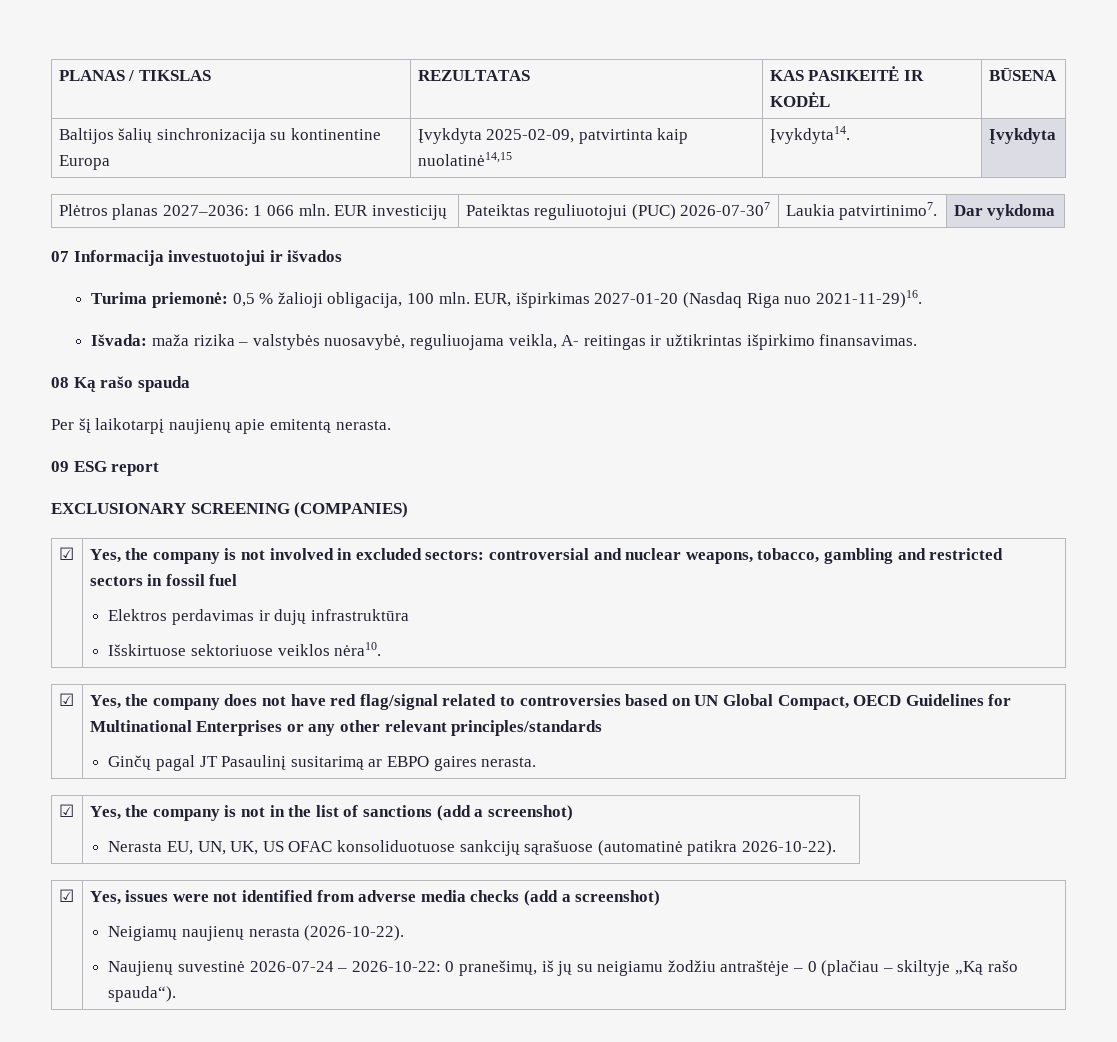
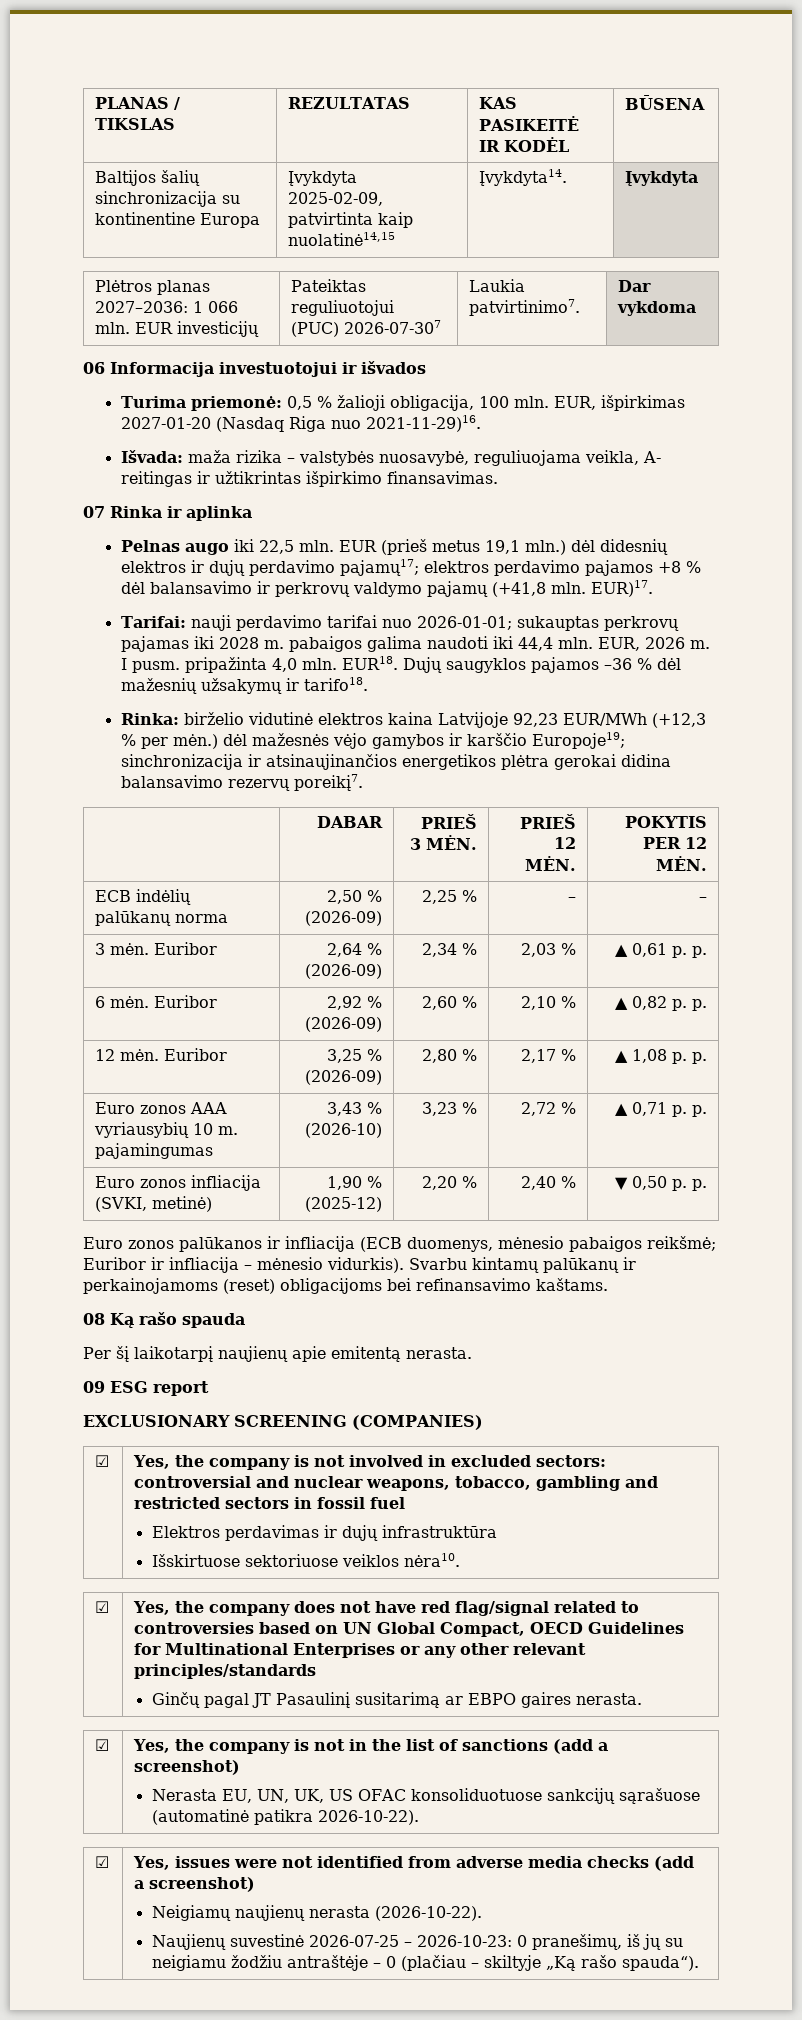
[51,251,69,262] 07 -> [83,362,105,374] 06
(918, 340) none -> [83,506,252,521] [120,539,668,555] [120,559,701,576] [120,580,653,597] [120,615,679,631] [120,636,710,652] [120,656,681,673] [120,677,368,694] [120,712,706,728] [120,732,625,749] [120,754,671,770] [120,774,363,791] [316,816,383,828] [420,814,477,829] [409,835,477,850] [519,814,576,829] [553,837,576,849] [524,856,576,871] [624,816,707,828] [642,837,707,849] [655,856,707,871] [95,889,192,905] [95,911,229,926] [326,890,382,904] [304,911,382,926] [421,890,477,904] [567,897,576,902] [698,897,707,902] [95,942,218,955] [326,943,382,957] [304,964,382,979] [421,943,477,957] [520,943,576,957] [614,943,707,958] [95,995,218,1008] [326,996,382,1010] [304,1017,382,1032] [421,996,477,1010] [520,996,576,1010] [614,996,707,1011] [95,1048,228,1061] [326,1049,382,1063] [304,1070,382,1085] [421,1049,477,1063] [520,1049,576,1063] [614,1049,707,1064] [95,1102,228,1114] [94,1122,239,1138] [95,1143,214,1159] [326,1102,382,1116] [304,1123,382,1138] [421,1102,477,1116] [520,1102,576,1116] [614,1102,707,1117] [95,1175,262,1191] [95,1196,213,1212] [326,1176,382,1190] [304,1197,382,1212] [421,1176,477,1190] [520,1176,576,1190] [614,1176,707,1191] [83,1236,716,1252] [83,1257,636,1273] [83,1278,608,1294] // 07 Rinka ir aplinka // Pelnas augo iki 22,5 mln. EUR (prieš metus 19,1 mln.) dėl didesnių elektros ir dujų perdavimo pajamų17; elektros perdavimo pajamos +8 % dėl balansavimo ir perkrovų valdymo pajamų (+41,8 mln. EUR)17. // Tarifai: nauji perdavimo tarifai nuo 2026-01-01; sukauptas perkrovų pajamas iki 2028 m. pabaigos galima naudoti iki 44,4 mln. EUR, 2026 m. I pusm. pripažinta 4,0 mln. EUR18. Dujų saugyklos pajamos –36 % dėl mažesnių užsakymų ir tarifo18. // Rinka: birželio vidutinė elektros kaina Latvijoje 92,23 EUR/MWh (+12,3 % per mėn.) dėl mažesnės vėjo gamybos ir karščio Europoje19; sinchronizacija ir atsinaujinančios energetikos plėtra gerokai didina balansavimo rezervų poreikį7. // | DABAR | PRIEŠ 3 MĖN. | PRIEŠ 12 MĖN. | POKYTIS PER 12 MĖN. // ECB indėlių palūkanų norma | 2,50 % (2026-09) | 2,25 % | – | – // 3 mėn. Euribor | 2,64 % (2026-09) | 2,34 % | 2,03 % | ▲ 0,61 p. p. // 6 mėn. Euribor | 2,92 % (2026-09) | 2,60 % | 2,10 % | ▲ 0,82 p. p. // 12 mėn. Euribor | 3,25 % (2026-09) | 2,80 % | 2,17 % | ▲ 1,08 p. p. // Euro zonos AAA vyriausybių 10 m. pajamingumas | 3,43 % (2026-10) | 3,23 % | 2,72 % | ▲ 0,71 p. p. // Euro zonos infliacija (SVKI, metinė) | 1,90 % (2025-12) | 2,20 % | 2,40 % | ▼ 0,50 p. p. // Euro zonos palūkanos ir infliacija (ECB duomenys, mėnesio pabaigos reikšmė; Euribor ir infliacija – mėnesio vidurkis). Svarbu kintamų palūkanų ir perkainojamoms (reset) obligacijoms bei refinansavimo kaštams.
[249,961,441,972] 2026-07-24 – 2026-10-22: -> [308,1935,512,1947] 2026-07-25 – 2026-10-23:

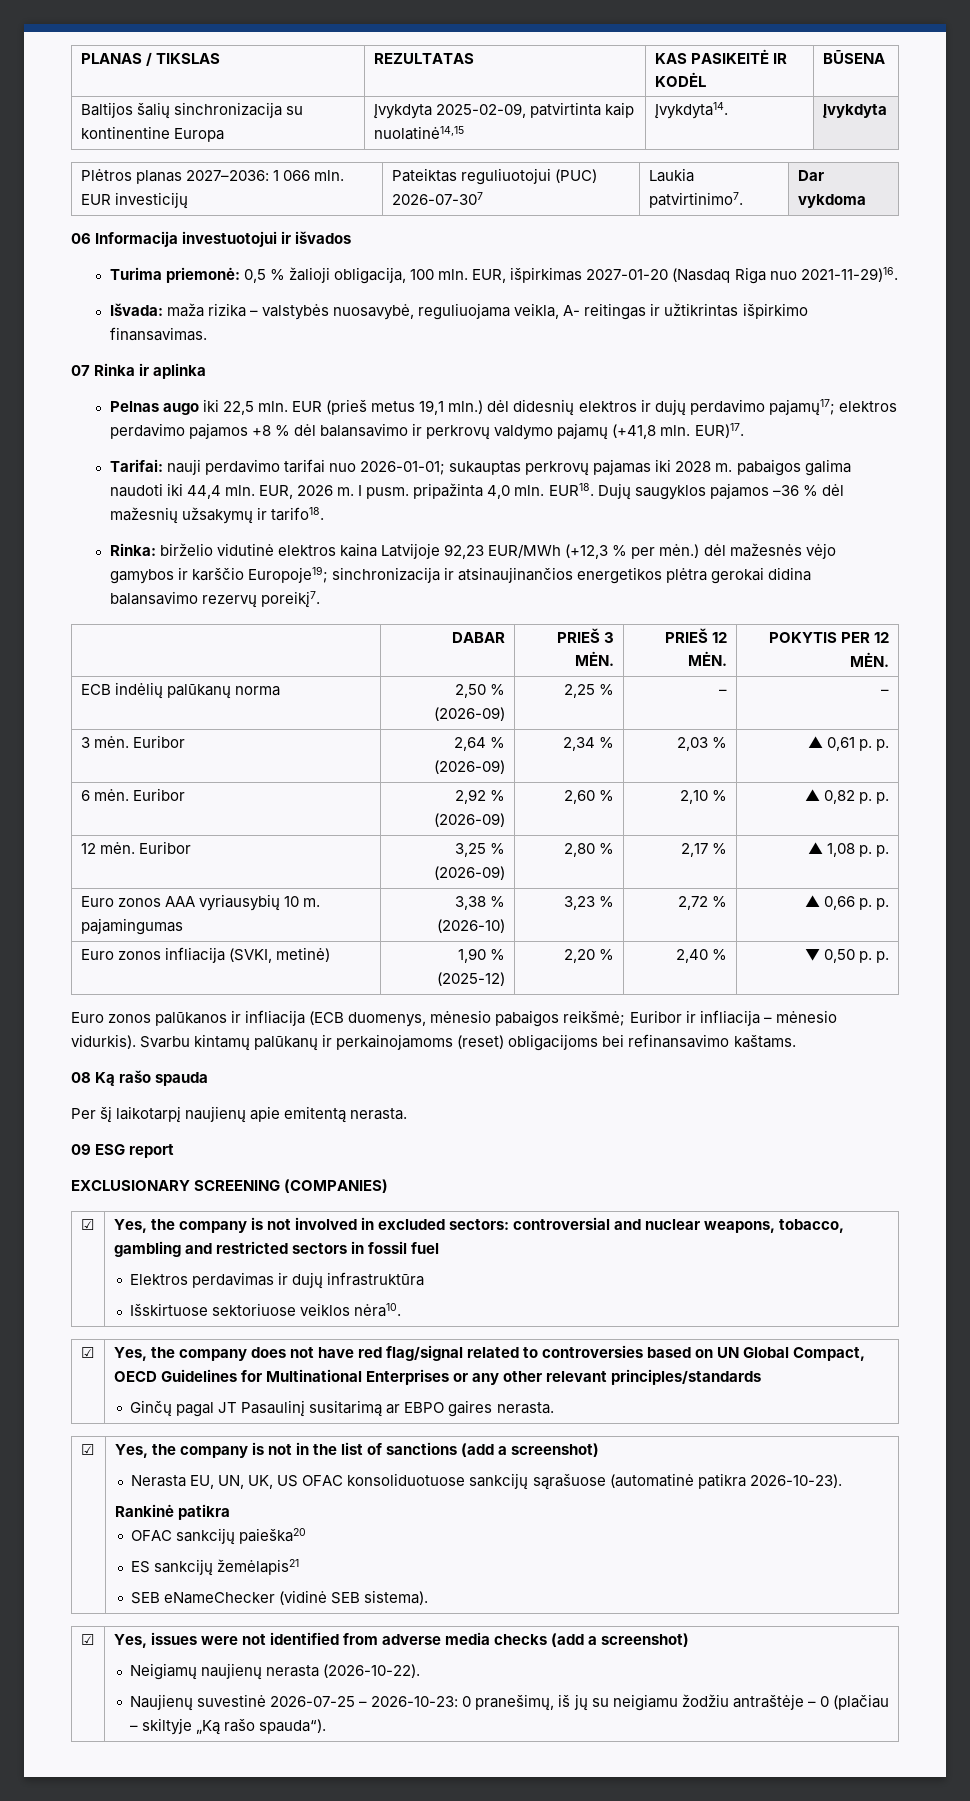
[326,1102,362,1116] 3,43 -> [455,896,487,910] 3,38
[631,1102,667,1116] 0,71 -> [824,896,856,910] 0,66
[317,1810,419,1825] 2026-10-22). -> [749,1474,842,1488] [114,1504,230,1520] [131,1528,307,1545] [131,1559,300,1576] [131,1590,429,1605] 2026-10-23). // Rankinė patikra // OFAC sankcijų paieška20 // ES sankcijų žemėlapis21 // SEB eNameChecker (vidinė SEB sistema).

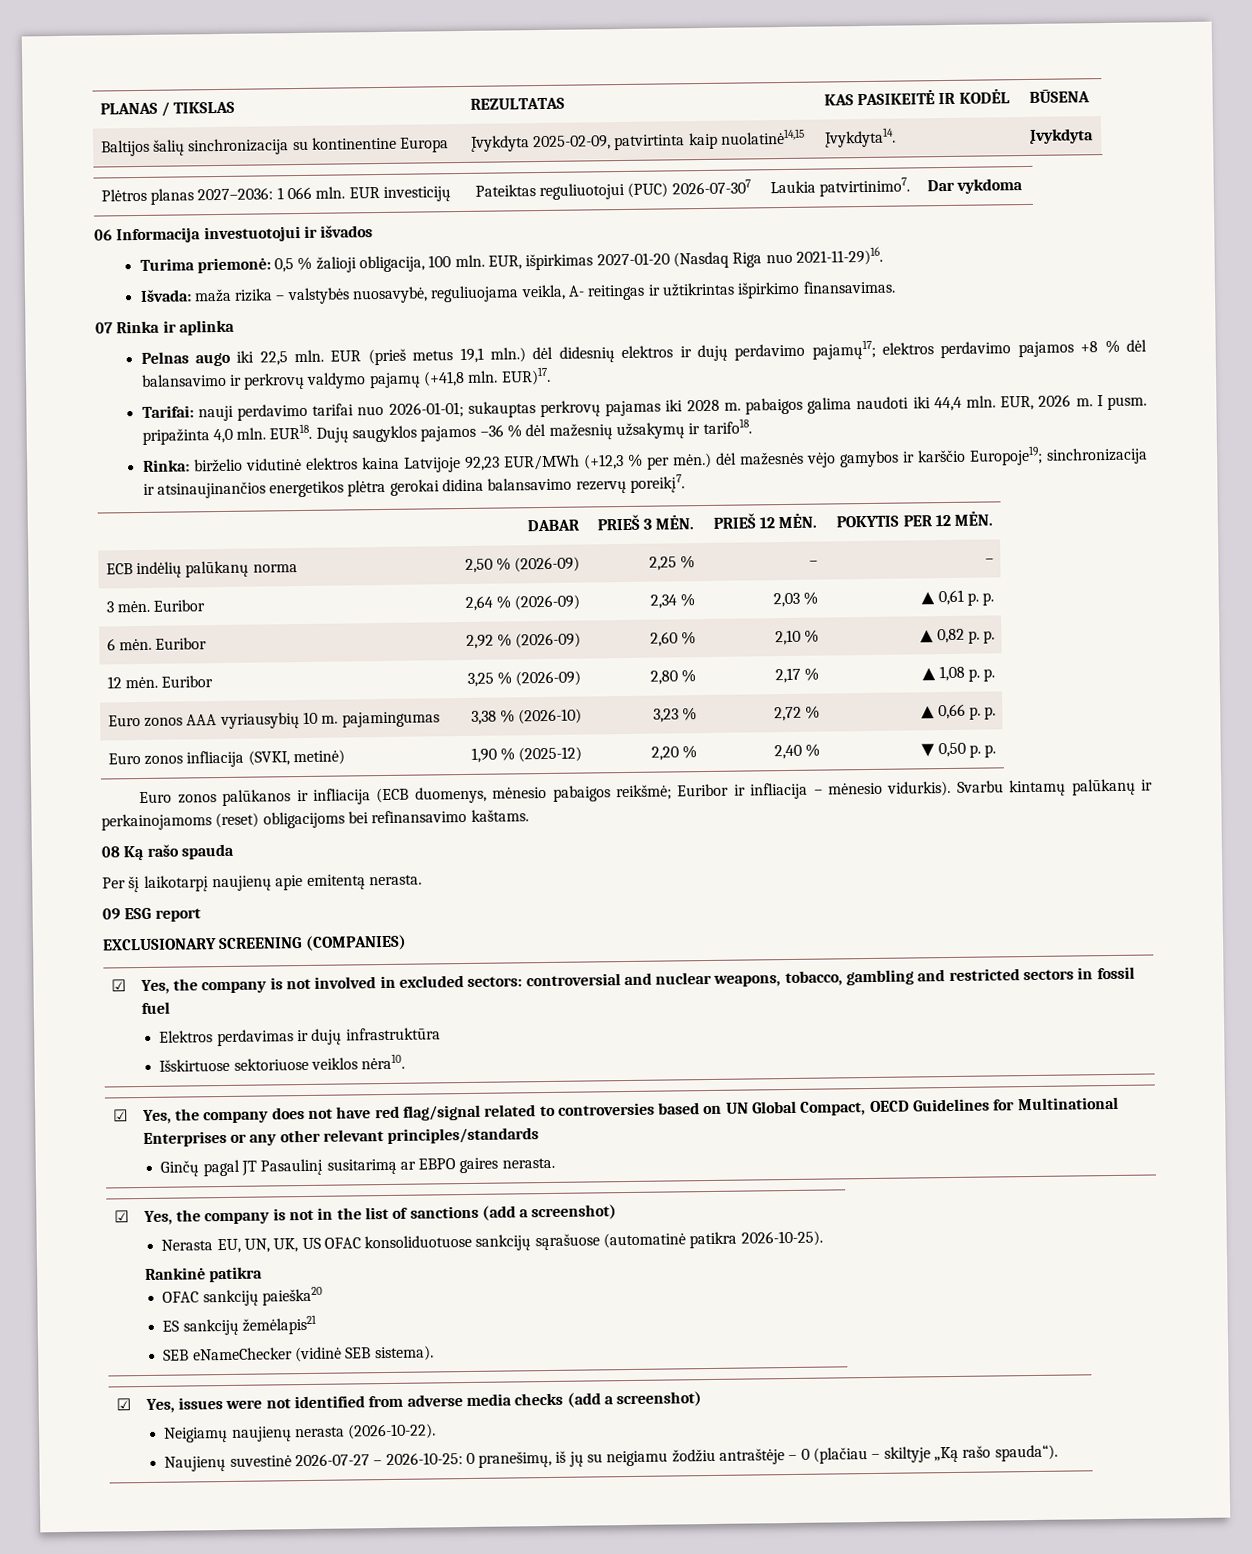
[749,1474,842,1488] 2026-10-23). -> [740,1230,823,1247] 2026-10-25).
[270,1696,459,1707] 2026-07-25 – 2026-10-23: -> [294,1452,463,1467] 2026-07-27 – 2026-10-25:

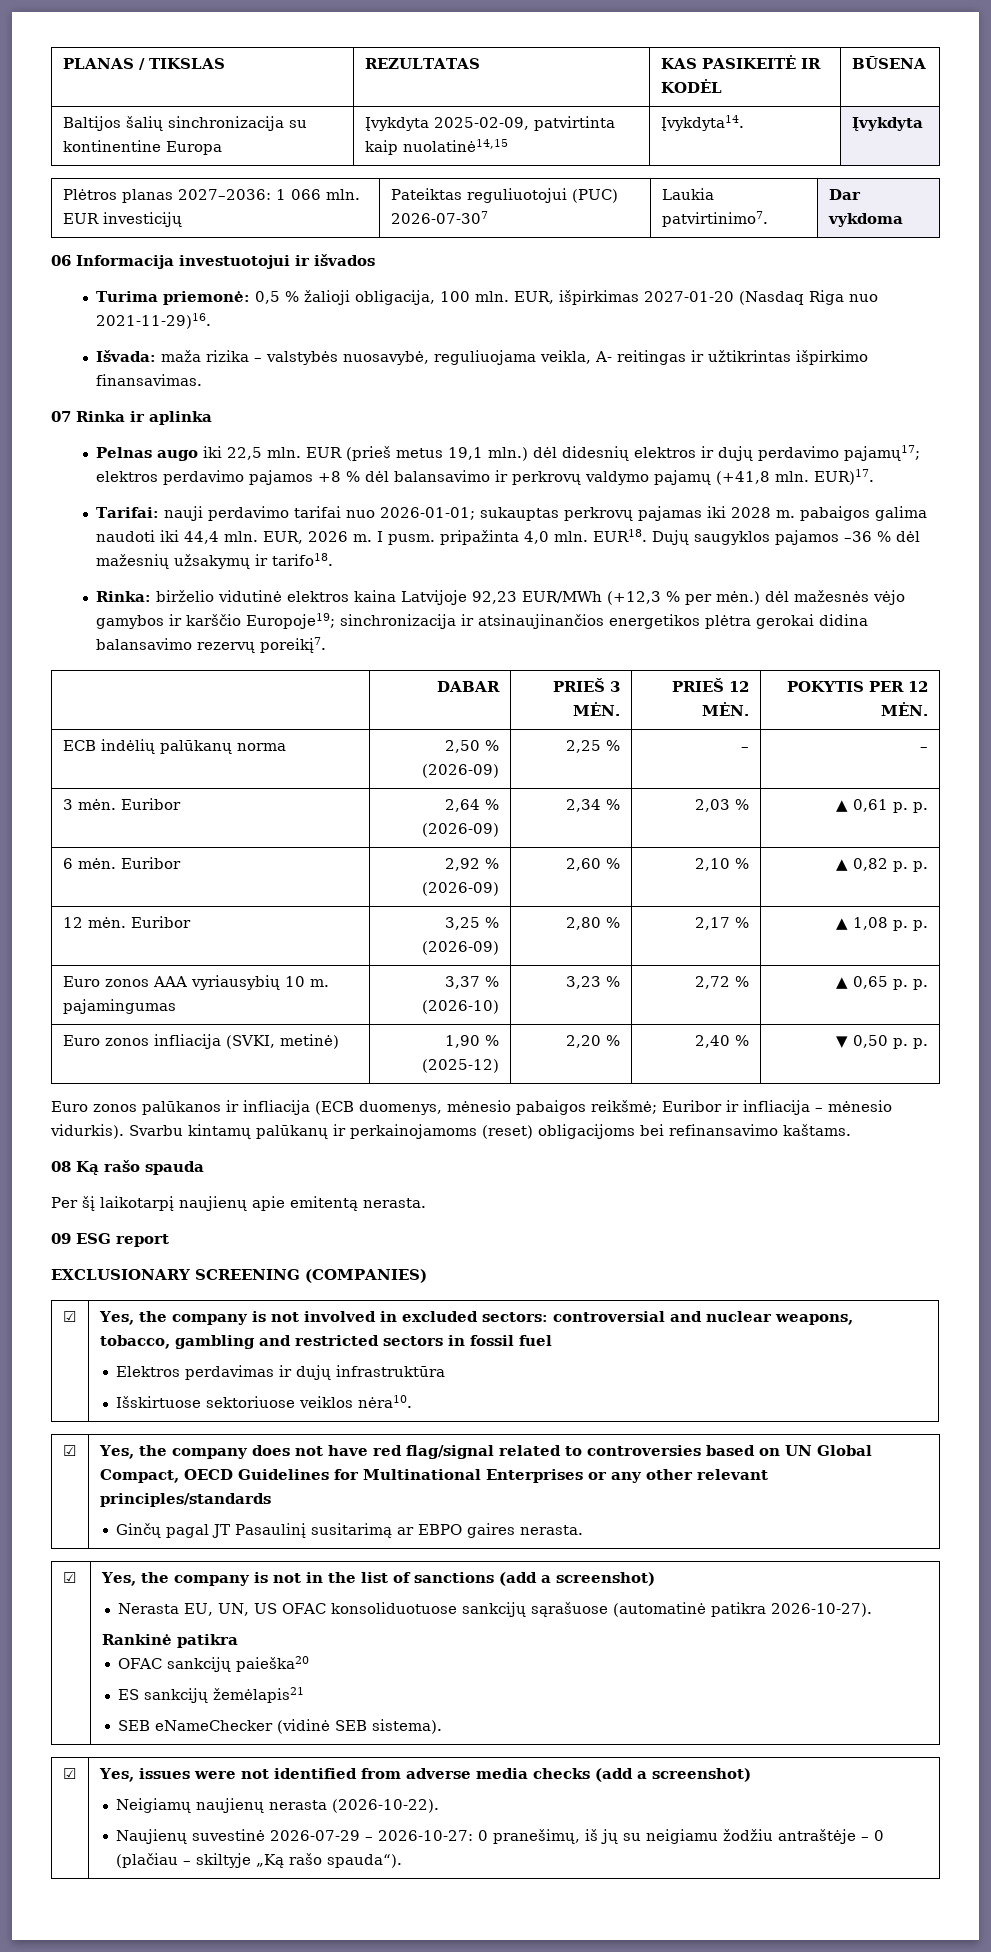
[470,710,497,725] 3,38 -> [445,976,481,989] 3,37
[937,703,966,720] 0,66 -> [853,976,889,989] 0,65
[273,1238,299,1253] UK, -> (250, 1609) none
[740,1230,823,1247] 2026-10-25). -> [771,1603,873,1617] 2026-10-27).
[294,1452,463,1467] 2026-07-27 – 2026-10-25: -> [270,1830,474,1841] 2026-07-29 – 2026-10-27:

